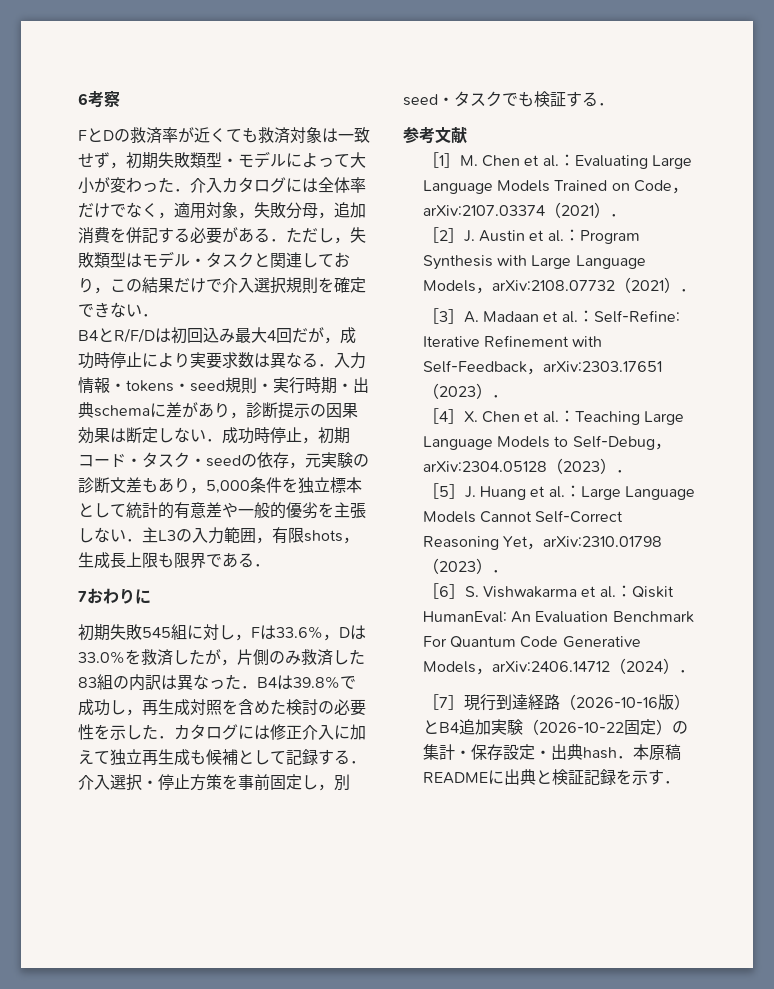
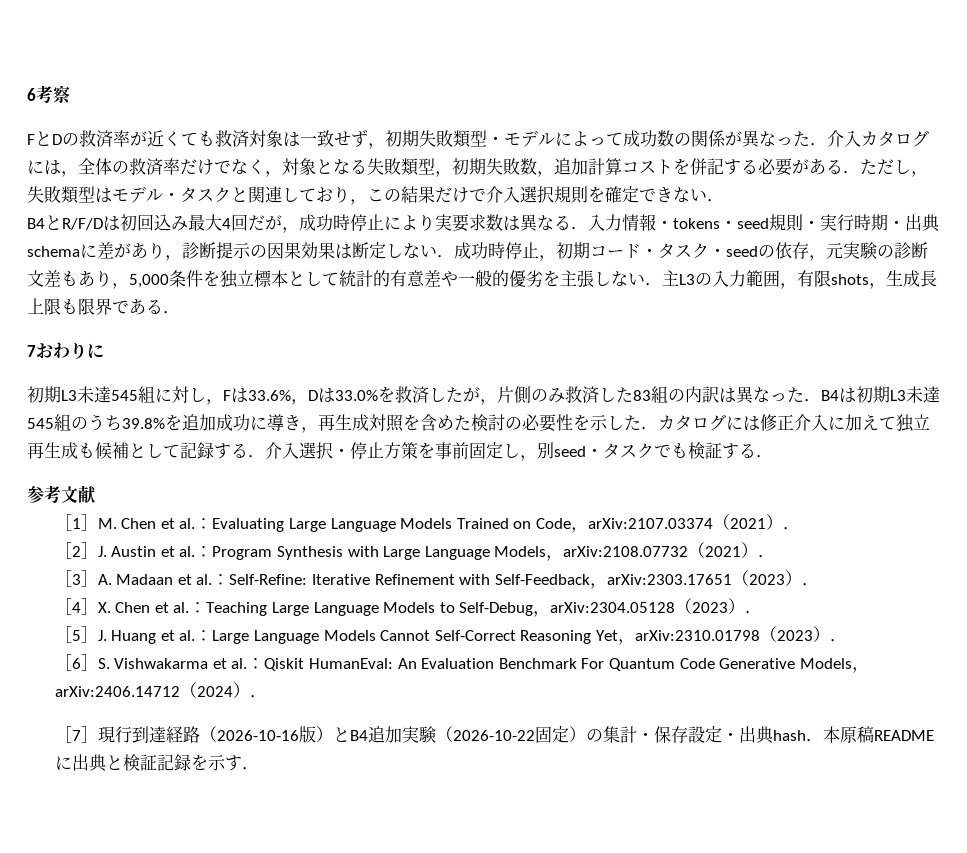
[350,152,366,168] [78,177,142,194] 大小が変わ -> [623,130,776,148] 成功数の関係が異な
[318,177,350,193] 全体 -> [61,158,163,177] ，全体の救済
[174,202,366,219] [78,227,110,244] 適用対象，失敗分母，追加消費 -> [282,158,673,177] 対象となる失敗類型，初期失敗数，追加計算コスト
[110,624,142,640] 失敗 -> [61,386,111,403] L3未達
[293,676,356,689] [78,699,126,716] 39.8%で成功し -> [856,386,940,403] [27,414,301,431] 初期L3未達545組のうち39.8%を追加成功に導き

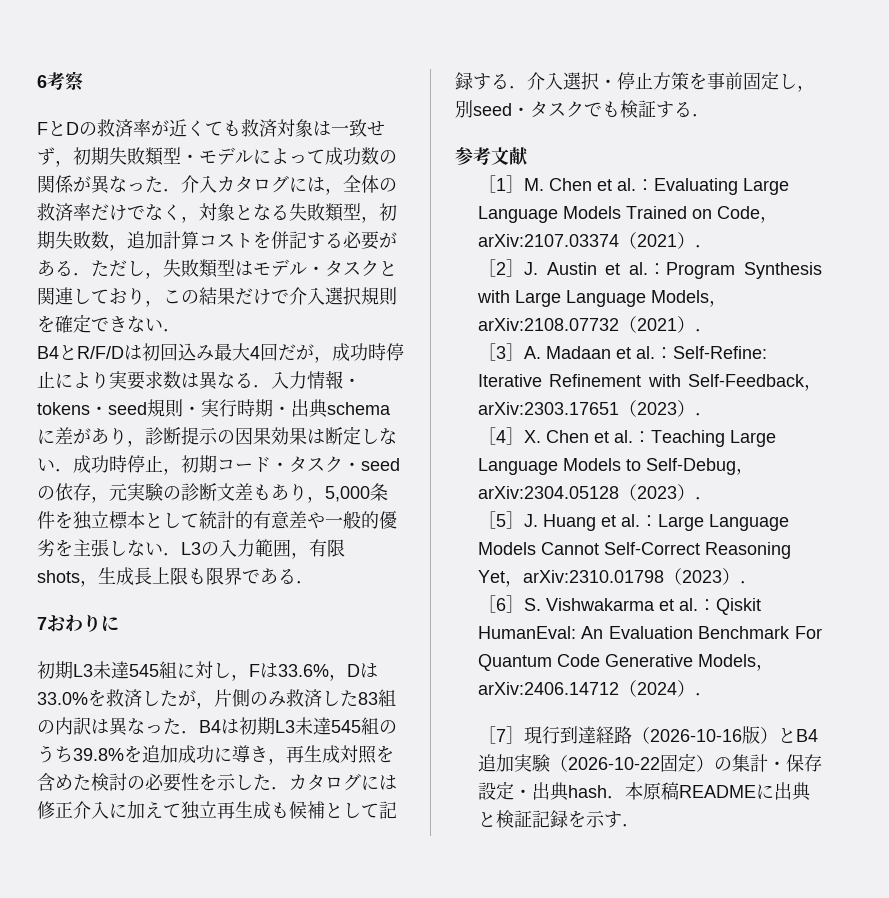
[662,270,679,286] 主 -> (181, 554) none

